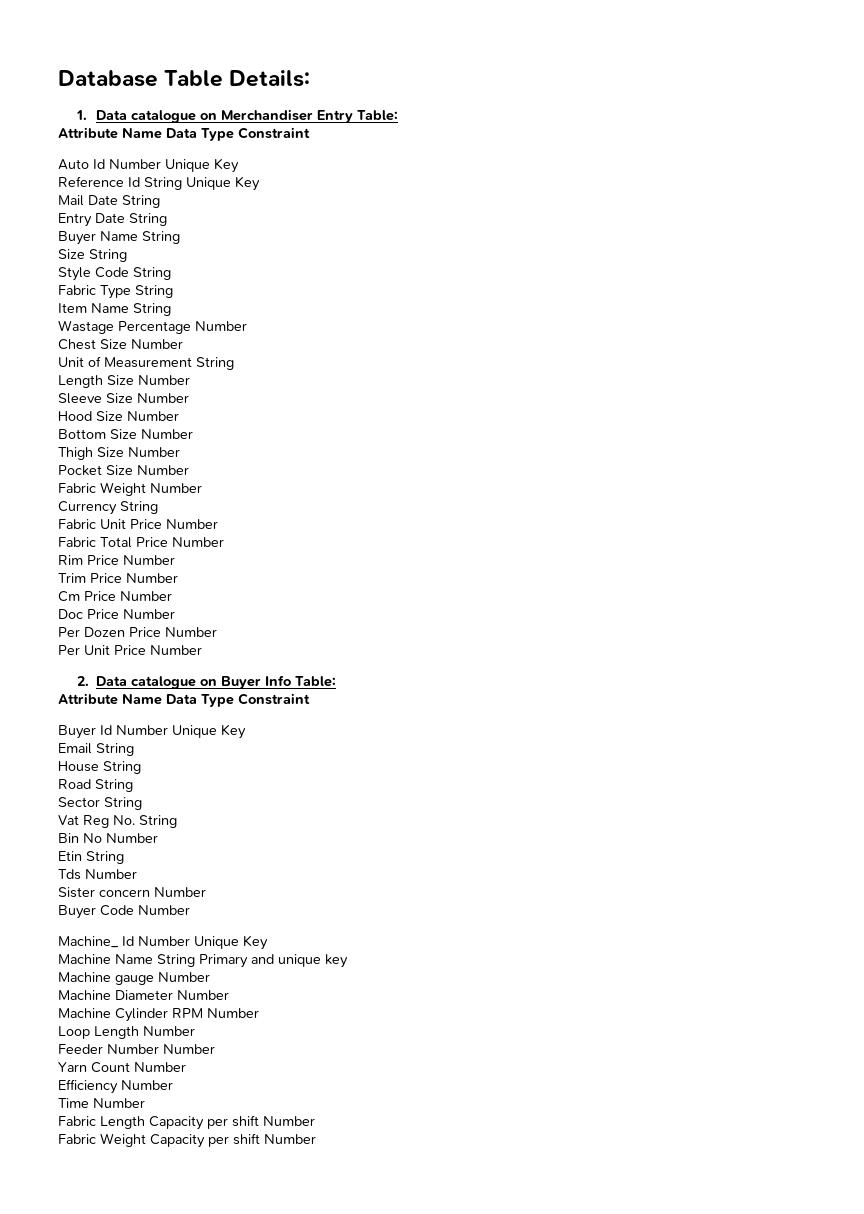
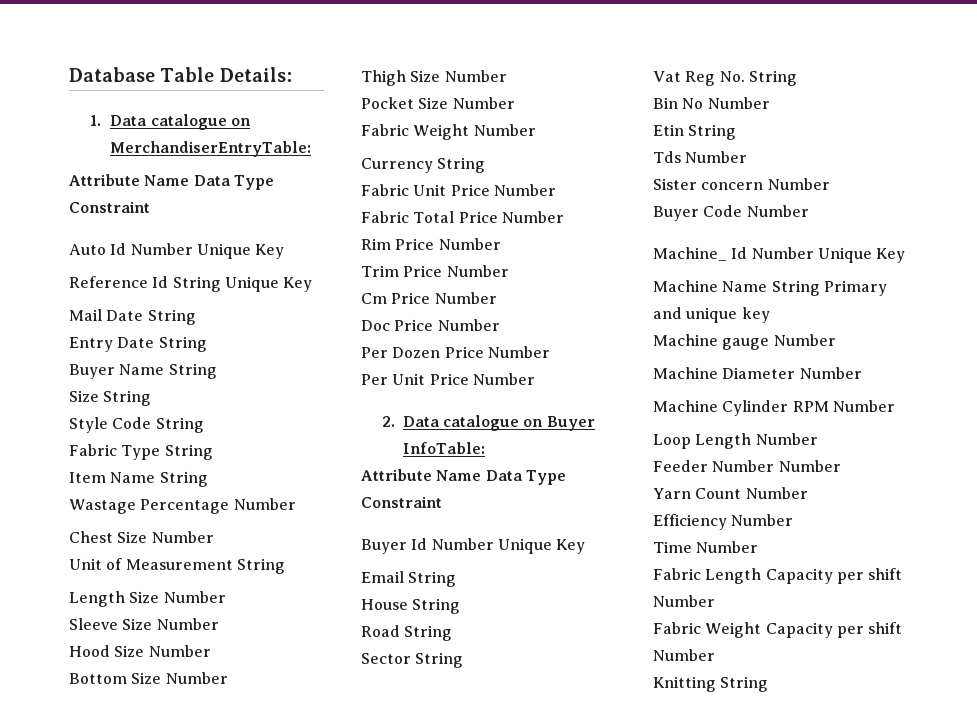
[220,109,398,123] Merchandiser Entry Table: -> [110,141,312,157] MerchandiserEntryTable:
[265,675,337,687] Info Table: -> [402,442,485,454] InfoTable:
(316, 1139) none -> [653,676,769,692] // Knitting String

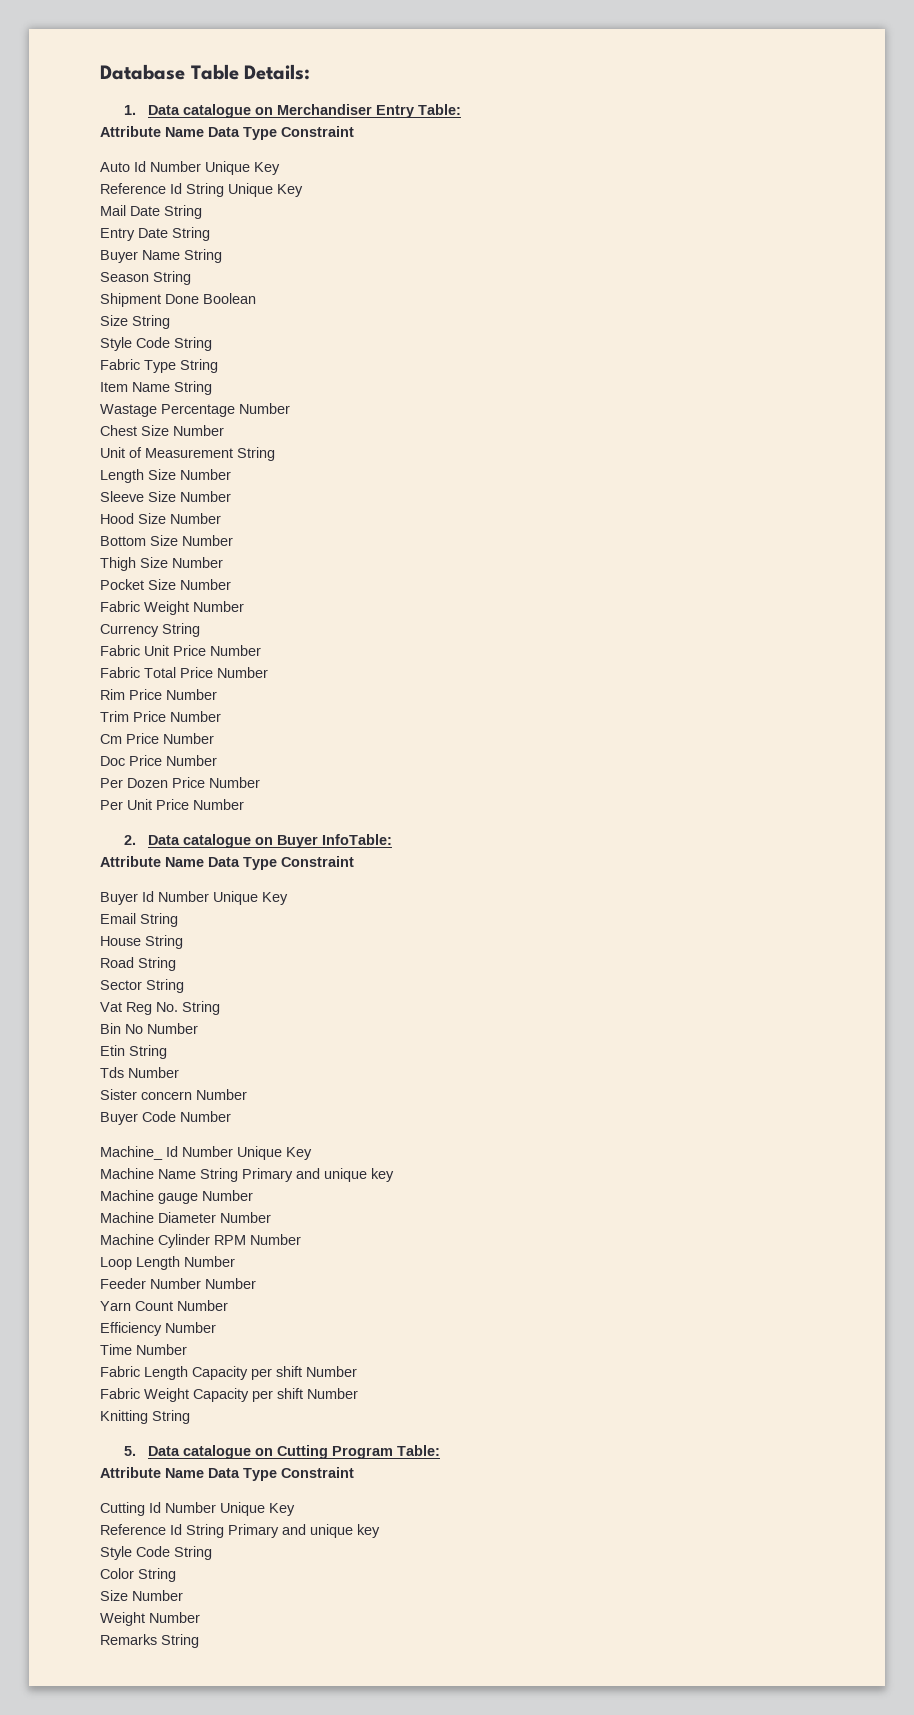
[110,141,312,157] MerchandiserEntryTable: -> [277,104,462,118] Merchandiser Entry Table:
(217, 371) none -> [100,271,191,285] [100,293,256,307] // Season String // Shipment Done Boolean
(769, 684) none -> [124,1445,441,1459] [100,1467,354,1481] [100,1502,295,1516] [100,1524,380,1538] [100,1546,212,1560] [100,1568,176,1582] [100,1590,183,1601] [100,1612,200,1626] [100,1634,199,1648] // 5. Data catalogue on Cutting Program Table: // Attribute Name Data Type Constraint // Cutting Id Number Unique Key // Reference Id String Primary and unique key // Style Code String // Color String // Size Number // Weight Number // Remarks String

